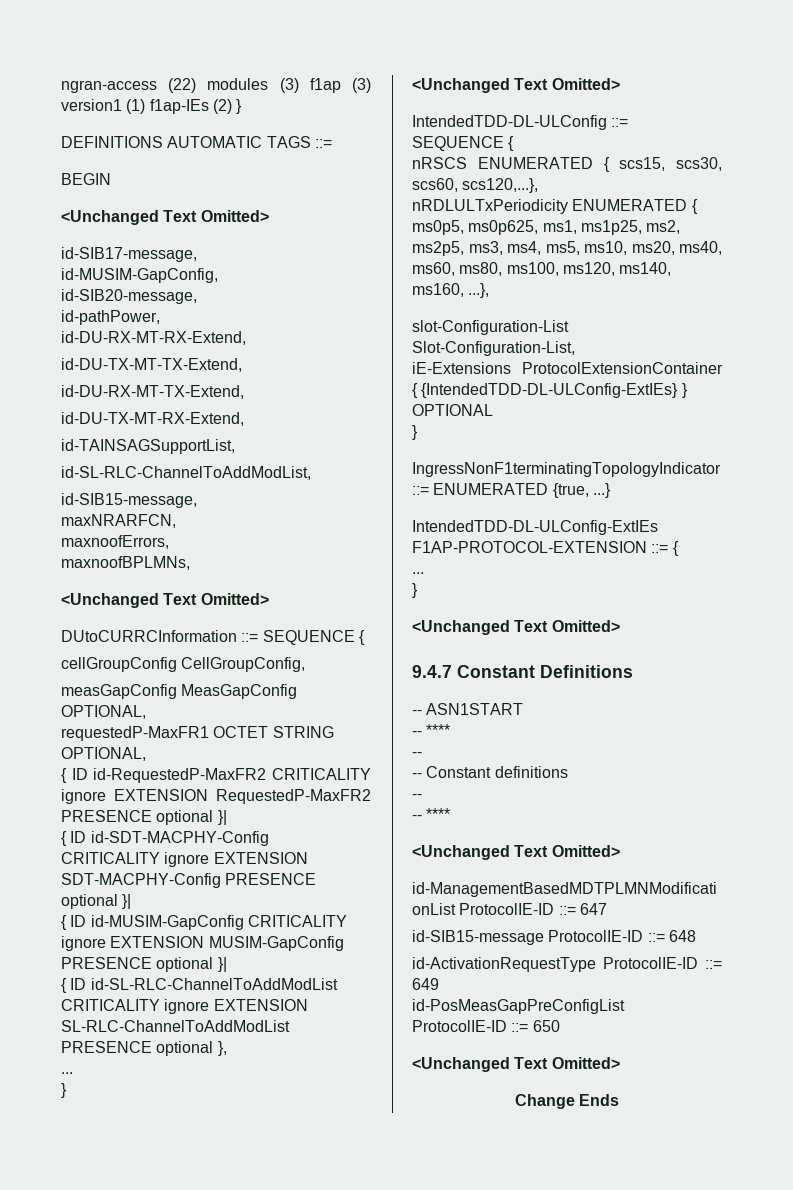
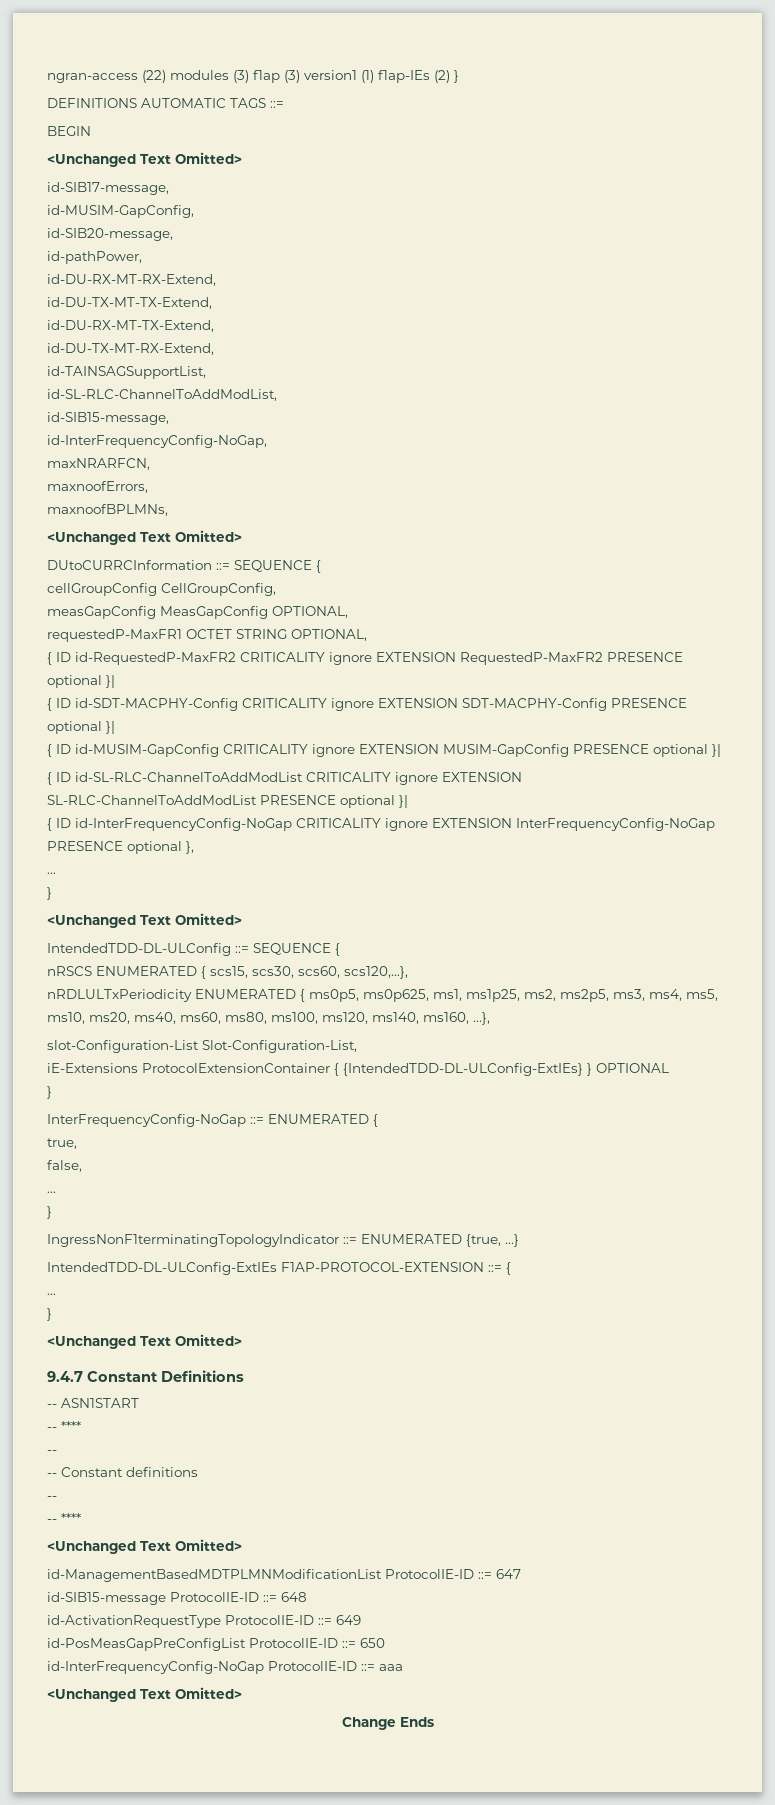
(197, 500) none -> [47,435,267,448] // id-InterFrequencyConfig-NoGap,
(214, 1048) none -> [399,795,408,808] [47,818,715,831] [47,841,182,854] }| // { ID id-InterFrequencyConfig-NoGap CRITICALITY ignore EXTENSION InterFrequencyConfig-NoGap PRESENCE optional
(418, 432) none -> [47,1114,378,1127] [47,1138,77,1149] [47,1160,82,1172] [47,1191,56,1193] [47,1206,52,1219] // InterFrequencyConfig-NoGap ::= ENUMERATED { // true, // false, // ... // }
(560, 1026) none -> [47,1661,403,1674] // id-InterFrequencyConfig-NoGap ProtocolIE-ID ::= aaa

